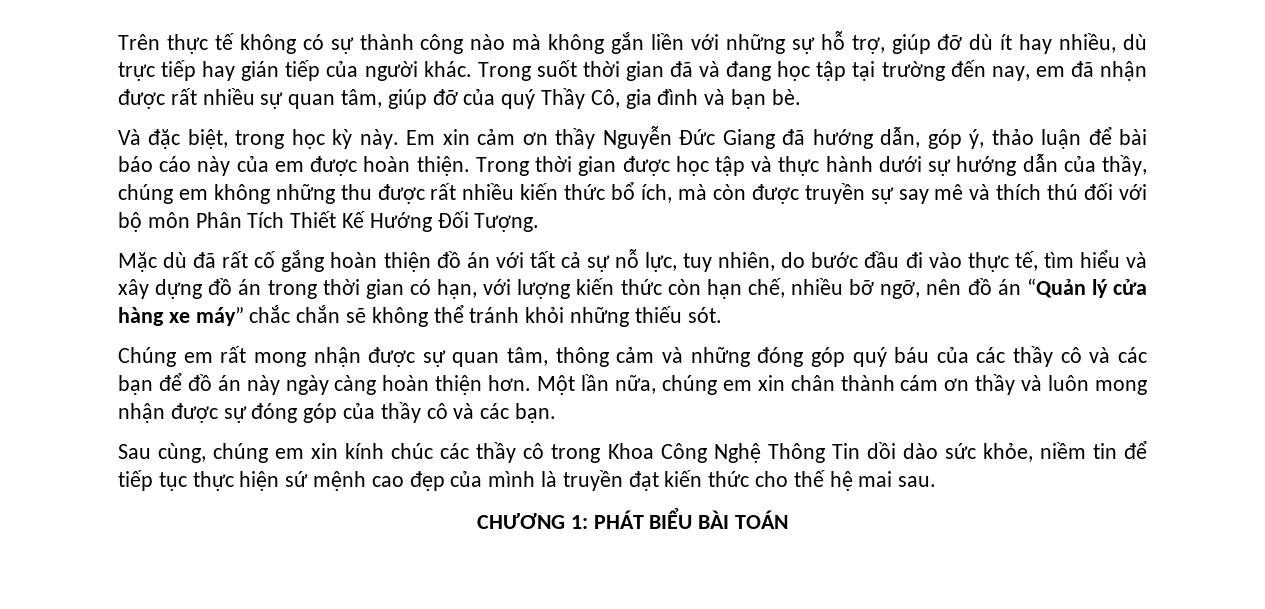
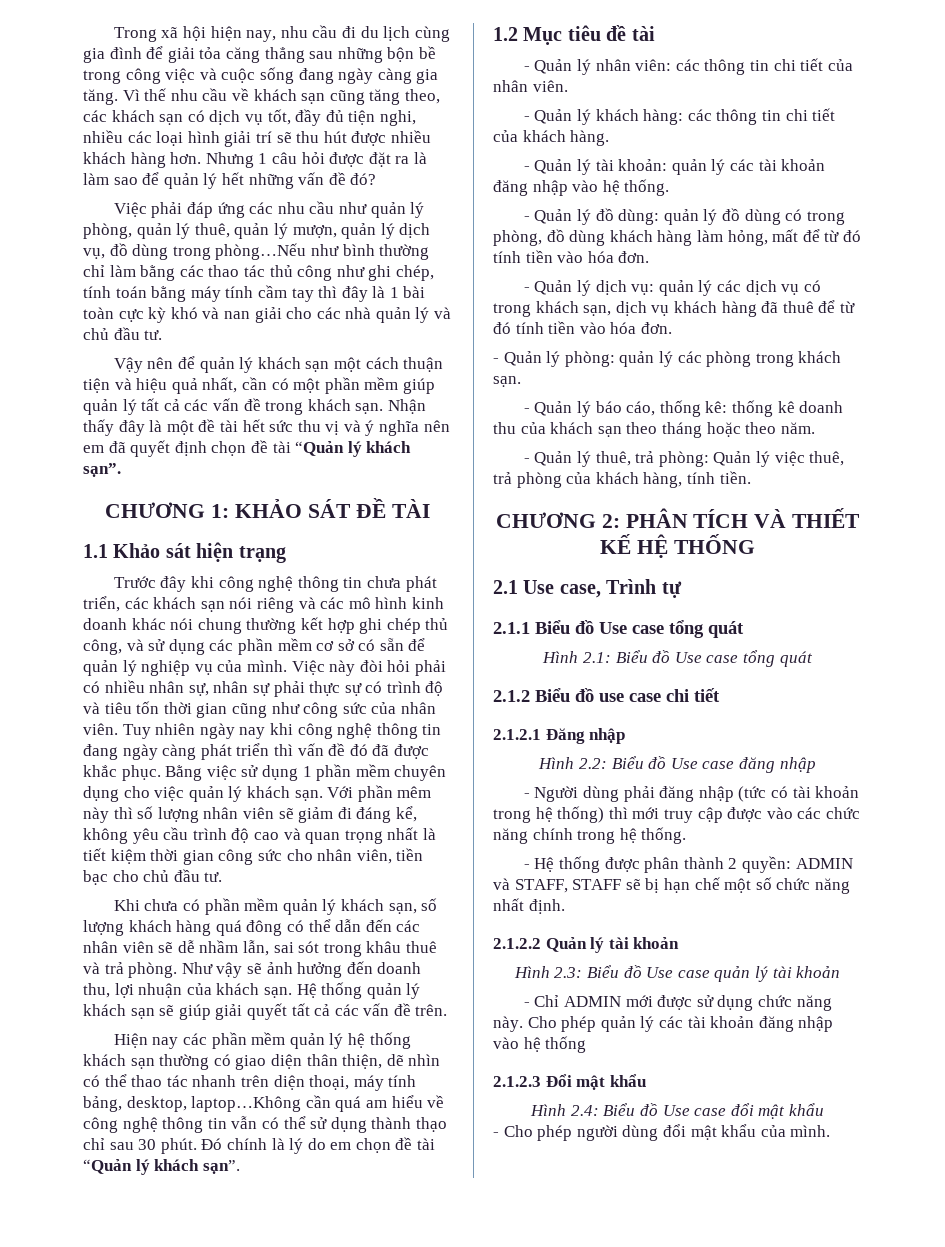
[118,31,1147,54] [118,60,1147,81] [118,88,801,109] [118,126,1148,149] [118,154,1148,176] [118,182,1147,204] [118,211,540,232] [118,249,1147,272] [118,278,1147,299] [118,305,722,327] [118,346,1147,367] [118,373,1147,395] [118,402,557,423] [118,441,1147,463] [118,470,937,491] [476,508,789,529] Trên thực tế không có sự thành công nào mà không gắn liền với những sự hỗ trợ, giúp đỡ dù ít hay nhiều, dù trực tiếp hay gián tiếp của người khác. Trong suốt thời gian đã và đang học tập tại trường đến nay, em đã nhận được rất nhiều sự quan tâm, giúp đỡ của quý Thầy Cô, gia đình và bạn bè. // Và đặc biệt, trong học kỳ này. Em xin cảm ơn thầy Nguyễn Đức Giang đã hướng dẫn, góp ý, thảo luận để bài báo cáo này của em được hoàn thiện. Trong thời gian được học tập và thực hành dưới sự hướng dẫn của thầy, chúng em không những thu được rất nhiều kiến thức bổ ích, mà còn được truyền sự say mê và thích thú đối với bộ môn Phân Tích Thiết Kế Hướng Đối Tượng. // Mặc dù đã rất cố gắng hoàn thiện đồ án với tất cả sự nỗ lực, tuy nhiên, do bước đầu đi vào thực tế, tìm hiểu và xây dựng đồ án trong thời gian có hạn, với lượng kiến thức còn hạn chế, nhiều bỡ ngỡ, nên đồ án “Quản lý cửa hàng xe máy” chắc chắn sẽ không thể tránh khỏi những thiếu sót. // Chúng em rất mong nhận được sự quan tâm, thông cảm và những đóng góp quý báu của các thầy cô và các bạn để đồ án này ngày càng hoàn thiện hơn. Một lần nữa, chúng em xin chân thành cám ơn thầy và luôn mong nhận được sự đóng góp của thầy cô và các bạn. // Sau cùng, chúng em xin kính chúc các thầy cô trong Khoa Công Nghệ Thông Tin dồi dào sức khỏe, niềm tin để tiếp tục thực hiện sứ mệnh cao đẹp của mình là truyền đạt kiến thức cho thế hệ mai sau. // CHƯƠNG 1: PHÁT BIỂU BÀI TOÁN -> [113,25,450,42] [83,46,436,63] [83,67,439,84] [83,88,440,105] [83,109,416,126] [83,130,431,147] [83,152,427,168] [83,172,377,189] [113,201,425,218] [83,223,431,239] [83,243,430,260] [83,265,434,281] [83,285,426,302] [83,307,452,323] [83,327,163,340] [113,356,444,373] [83,377,435,394] [83,398,426,415] [83,419,450,436] [83,440,412,457] [83,463,121,477] [105,498,430,518] [83,542,286,563] [113,576,437,592] [83,596,444,613] [83,617,449,634] [83,638,426,655] [83,660,446,676] [83,680,444,697] [83,701,436,718] [83,723,442,739] [83,743,429,760] [83,764,447,781] [83,785,432,802] [83,806,417,823] [83,827,436,844] [83,848,424,865] [83,869,223,885] [113,898,438,915] [83,919,421,936] [83,940,437,957] [83,961,422,978] [83,982,421,999] [83,1003,448,1020] [113,1032,411,1049] [83,1054,441,1070] [83,1074,417,1091] [83,1095,445,1112] [83,1116,447,1133] [83,1137,436,1154] [83,1159,240,1175] [493,25,655,45] [523,58,853,75] [493,80,568,92] [523,108,836,125] [493,130,610,146] [523,159,826,175] [493,179,670,196] [523,208,845,225] [493,229,861,246] [493,250,650,263] [523,280,821,296] [493,300,855,317] [493,321,672,334] [493,351,842,367] [493,376,521,387] [523,400,844,417] [493,422,815,438] [523,451,845,467] [493,471,751,488] [495,508,861,528] [600,534,755,558] [493,579,682,598] [493,620,744,638] [542,650,813,667] [493,688,720,702] [493,728,626,744] [538,756,816,773] [523,786,860,802] [493,806,860,823] [493,827,687,844] [523,856,853,873] [493,877,850,894] [493,898,565,914] [493,937,680,953] [513,965,841,982] [523,995,832,1011] [493,1016,834,1032] [493,1036,587,1053] [493,1074,646,1090] [530,1103,824,1119] [493,1124,831,1141] Trong xã hội hiện nay, nhu cầu đi du lịch cùng gia đình để giải tỏa căng thẳng sau những bộn bề trong công việc và cuộc sống đang ngày càng gia tăng. Vì thế nhu cầu về khách sạn cũng tăng theo, các khách sạn có dịch vụ tốt, đầy đủ tiện nghi, nhiều các loại hình giải trí sẽ thu hút được nhiều khách hàng hơn. Nhưng 1 câu hỏi được đặt ra là làm sao để quản lý hết những vấn đề đó? // Việc phải đáp ứng các nhu cầu như quản lý phòng, quản lý thuê, quản lý mượn, quản lý dịch vụ, đồ dùng trong phòng…Nếu như bình thường chỉ làm bằng các thao tác thủ công như ghi chép, tính toán bằng máy tính cầm tay thì đây là 1 bài toàn cực kỳ khó và nan giải cho các nhà quản lý và chủ đầu tư. // Vậy nên để quản lý khách sạn một cách thuận tiện và hiệu quả nhất, cần có một phần mềm giúp quản lý tất cả các vấn đề trong khách sạn. Nhận thấy đây là một đề tài hết sức thu vị và ý nghĩa nên em đã quyết định chọn đề tài “Quản lý khách sạn”. // CHƯƠNG 1: KHẢO SÁT ĐỀ TÀI // 1.1 Khảo sát hiện trạng // Trước đây khi công nghệ thông tin chưa phát triển, các khách sạn nói riêng và các mô hình kinh doanh khác nói chung thường kết hợp ghi chép thủ công, và sử dụng các phần mềm cơ sở có sẵn để quản lý nghiệp vụ của mình. Việc này đòi hỏi phải có nhiều nhân sự, nhân sự phải thực sự có trình độ và tiêu tốn thời gian cũng như công sức của nhân viên. Tuy nhiên ngày nay khi công nghệ thông tin đang ngày càng phát triển thì vấn đề đó đã được khắc phục. Bằng việc sử dụng 1 phần mềm chuyên dụng cho việc quản lý khách sạn. Với phần mêm này thì số lượng nhân viên sẽ giảm đi đáng kể, không yêu cầu trình độ cao và quan trọng nhất là tiết kiệm thời gian công sức cho nhân viên, tiền bạc cho chủ đầu tư. // Khi chưa có phần mềm quản lý khách sạn, số lượng khách hàng quá đông có thể dẫn đến các nhân viên sẽ dễ nhầm lẫn, sai sót trong khâu thuê và trả phòng. Như vậy sẽ ảnh hưởng đến doanh thu, lợi nhuận của khách sạn. Hệ thống quản lý khách sạn sẽ giúp giải quyết tất cả các vấn đề trên. // Hiện nay các phần mềm quản lý hệ thống khách sạn thường có giao diện thân thiện, dẽ nhìn có thể thao tác nhanh trên diện thoại, máy tính bảng, desktop, laptop…Không cần quá am hiểu về công nghệ thông tin vẫn có thể sử dụng thành thạo chỉ sau 30 phút. Đó chính là lý do em chọn đề tài “Quản lý khách sạn”. // 1.2 Mục tiêu đề tài // - Quản lý nhân viên: các thông tin chi tiết của nhân viên. // - Quản lý khách hàng: các thông tin chi tiết của khách hàng. // - Quản lý tài khoản: quản lý các tài khoản đăng nhập vào hệ thống. // - Quản lý đồ dùng: quản lý đồ dùng có trong phòng, đồ dùng khách hàng làm hỏng, mất để từ đó tính tiền vào hóa đơn. // - Quản lý dịch vụ: quản lý các dịch vụ có trong khách sạn, dịch vụ khách hàng đã thuê để từ đó tính tiền vào hóa đơn. // - Quản lý phòng: quản lý các phòng trong khách sạn. // - Quản lý báo cáo, thống kê: thống kê doanh thu của khách sạn theo tháng hoặc theo năm. // - Quản lý thuê, trả phòng: Quản lý việc thuê, trả phòng của khách hàng, tính tiền. // CHƯƠNG 2: PHÂN TÍCH VÀ THIẾT KẾ HỆ THỐNG // 2.1 Use case, Trình tự // 2.1.1 Biểu đồ Use case tổng quát // Hình 2.1: Biểu đồ Use case tổng quát // 2.1.2 Biểu đồ use case chi tiết // 2.1.2.1 Đăng nhập // Hình 2.2: Biểu đồ Use case đăng nhập // - Người dùng phải đăng nhập (tức có tài khoản trong hệ thống) thì mới truy cập được vào các chức năng chính trong hệ thống. // - Hệ thống được phân thành 2 quyền: ADMIN và STAFF, STAFF sẽ bị hạn chế một số chức năng nhất định. // 2.1.2.2 Quản lý tài khoản // Hình 2.3: Biểu đồ Use case quản lý tài khoản // - Chỉ ADMIN mới được sử dụng chức năng này. Cho phép quản lý các tài khoản đăng nhập vào hệ thống // 2.1.2.3 Đổi mật khẩu // Hình 2.4: Biểu đồ Use case đổi mật khẩu // - Cho phép người dùng đổi mật khẩu của mình.

